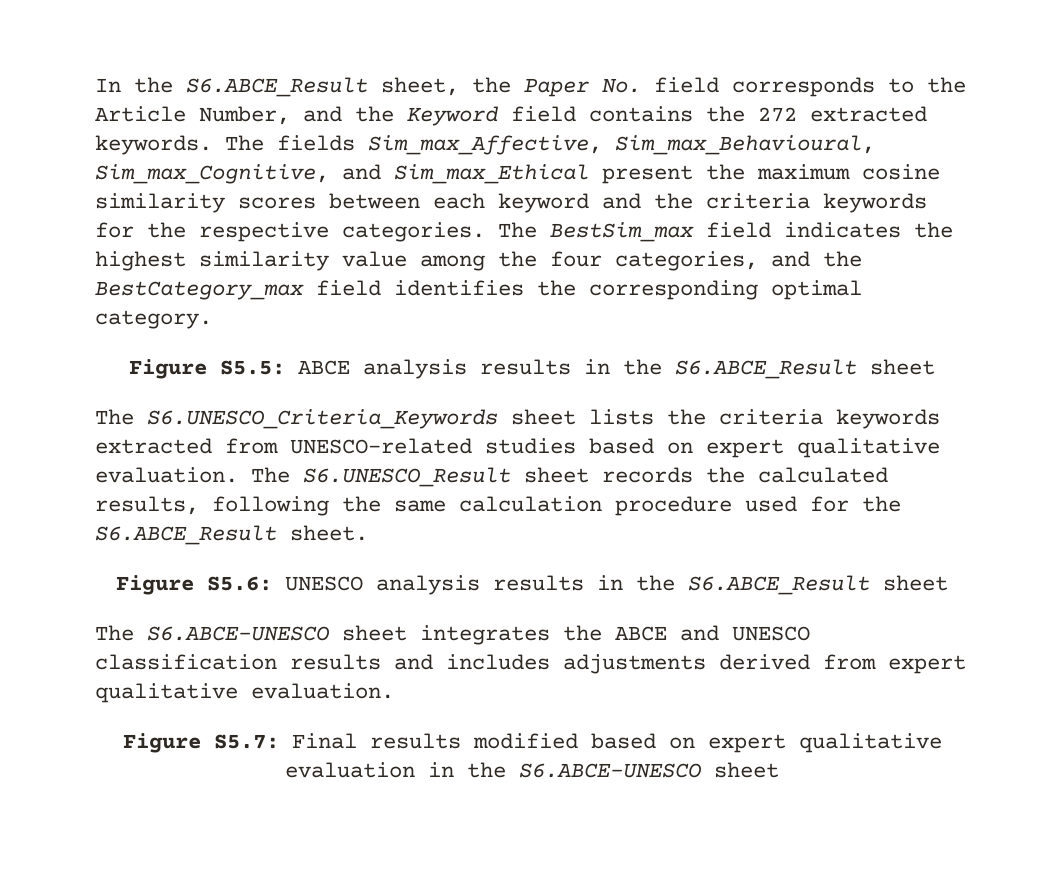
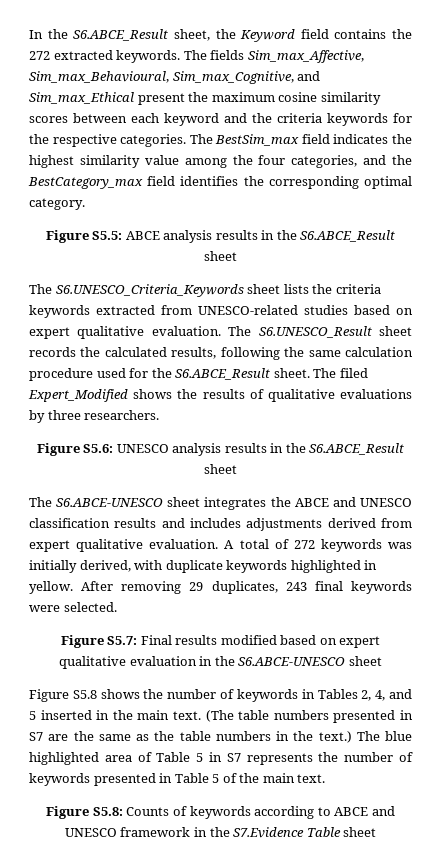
[524,77,966,97] [95,106,394,125] Paper No. field corresponds to the Article Number, and the -> (236, 34) none
(368, 533) none -> [313,368,368,378] [28,389,412,402] [29,410,160,423] The filed Expert_Modified shows the results of qualitative evaluations by three researchers.
(394, 691) none -> [224,539,412,552] [29,560,378,573] [29,581,413,594] [29,602,117,612] A total of 272 keywords was initially derived, with duplicate keywords highlighted in yellow. After removing 29 duplicates, 243 final keywords were selected.
(779, 770) none -> [29,689,412,702] [29,710,413,723] [29,731,412,743] [29,752,414,765] [29,773,326,786] [46,806,395,819] [64,827,377,838] // Figure S5.8 shows the number of keywords in Tables 2, 4, and 5 inserted in the main text. (The table numbers presented in S7 are the same as the table numbers in the text.) The blue highlighted area of Table 5 in S7 represents the number of keywords presented in Table 5 of the main text. // Figure S5.8: Counts of keywords according to ABCE and UNESCO framework in the S7.Evidence Table sheet

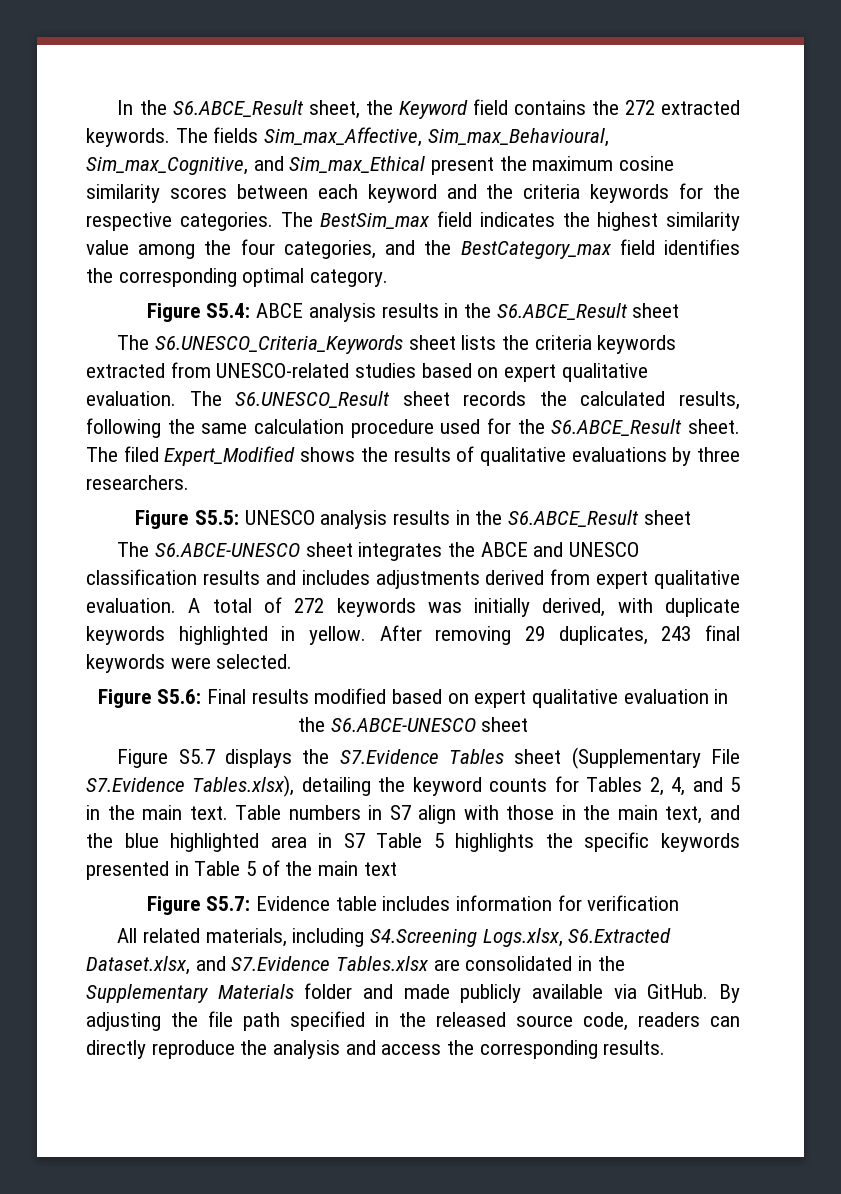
[92,231,123,240] S5.5: -> [206,303,251,318] S5.4:
[83,444,114,453] S5.6: -> [194,510,239,525] S5.5:
[107,636,138,645] S5.7: -> [157,689,202,704] S5.6:
[72,689,315,702] S5.8 shows the number of keywords in -> [178,747,740,769] [86,775,579,797] S5.7 displays the S7.Evidence Tables sheet (Supplementary File S7.Evidence Tables.xlsx), detailing the keyword counts for
[40,710,92,720] inserted -> (740, 784) none
[205,710,413,723] [29,731,412,743] [29,752,414,765] (The table numbers presented in S7 are the same as the table numbers in the text.) The blue highlighted area of Table 5 in S7 represents the number of -> [235,805,740,824] [86,832,650,852] Table numbers in S7 align with those in the main text, and the blue highlighted area in S7 Table 5 highlights the specific
[297,774,326,783] [46,806,395,819] [64,827,377,838] text. // Figure S5.8: Counts of keywords according to ABCE and UNESCO framework in the S7.Evidence Table sheet -> [363,862,397,876] [146,895,680,915] [117,928,672,947] [86,956,625,975] [86,983,740,1003] [86,1011,740,1031] [86,1040,666,1059] text // Figure S5.7: Evidence table includes information for verification // All related materials, including S4.Screening Logs.xlsx, S6.Extracted Dataset.xlsx, and S7.Evidence Tables.xlsx are consolidated in the Supplementary Materials folder and made publicly available via GitHub. By adjusting the file path specified in the released source code, readers can directly reproduce the analysis and access the corresponding results.

